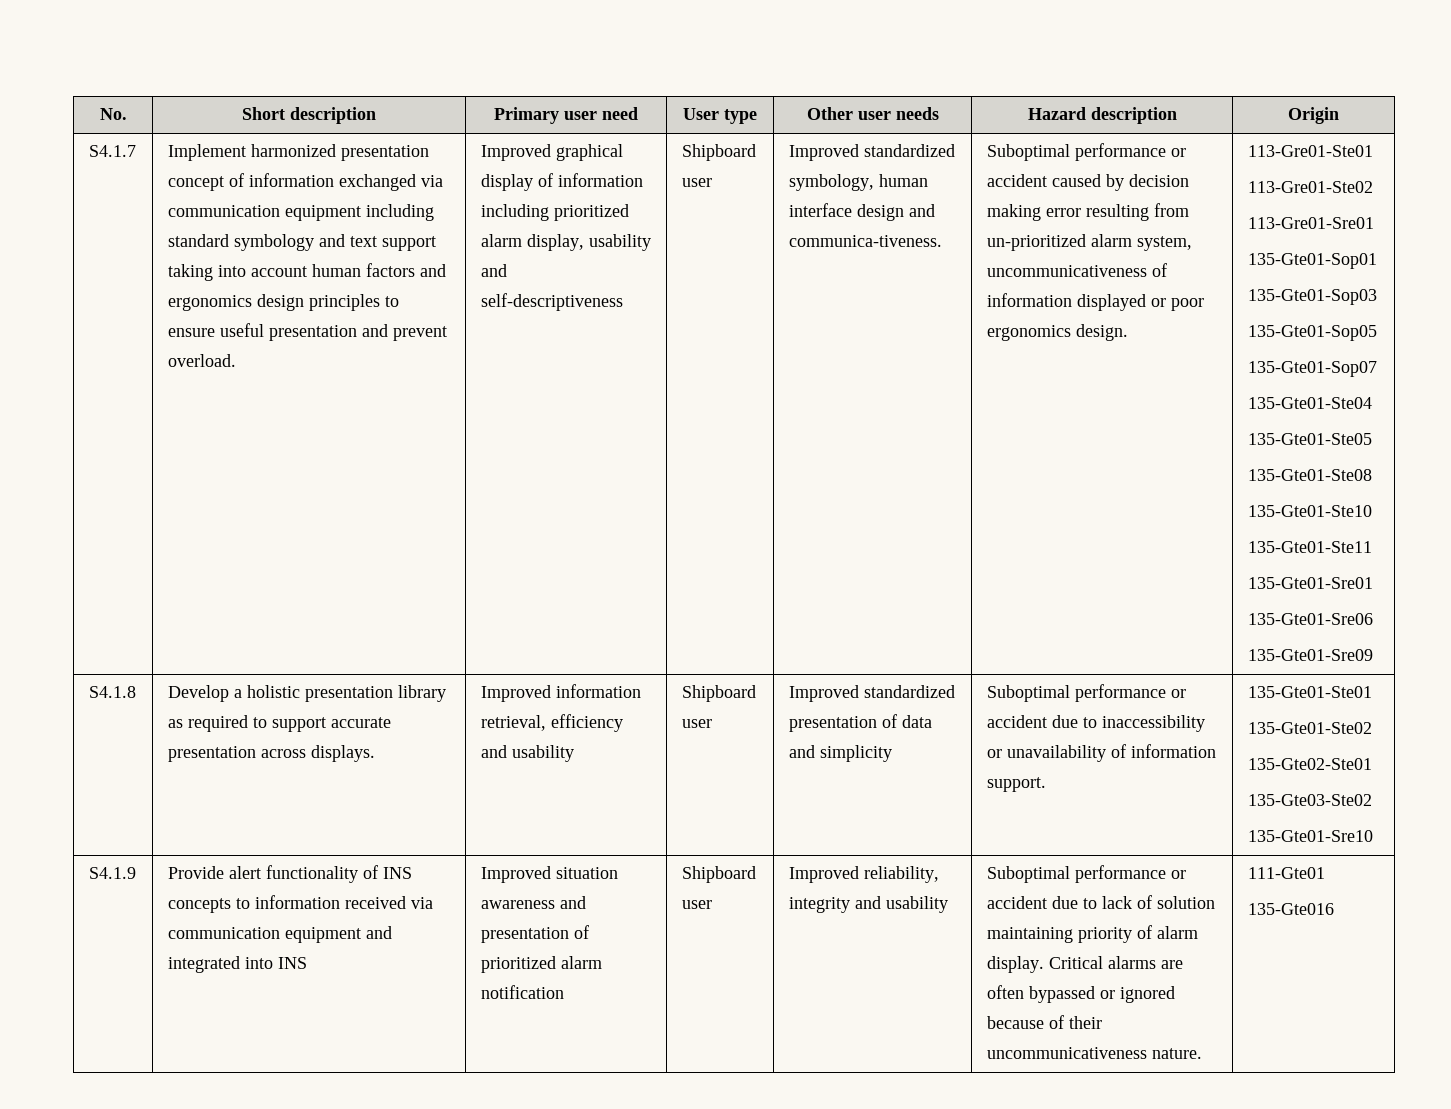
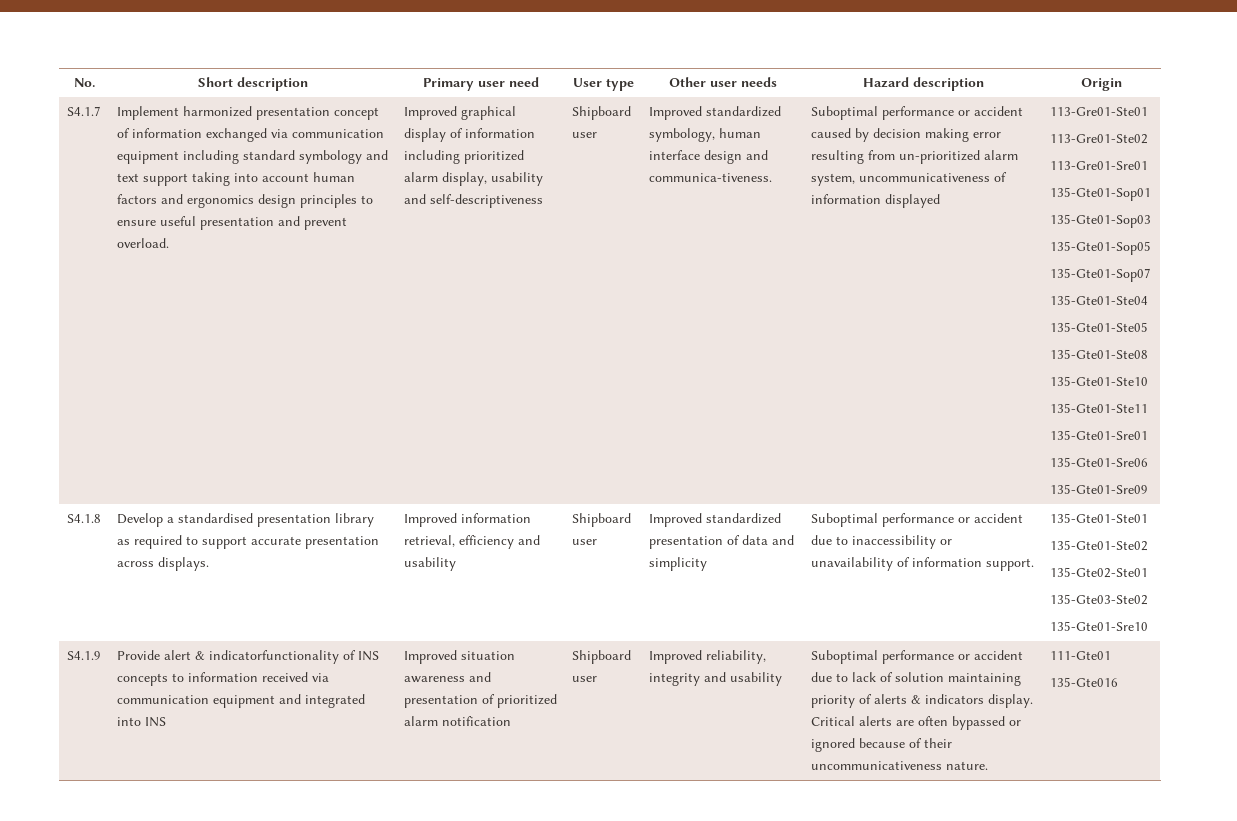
[1150,298,1204,311] [986,324,1128,341] or poor ergonomics design. -> (940, 201) none
[246,685,300,698] holistic -> [177,513,253,523] standardised
[265,865,358,883] functionality -> [194,650,339,664] & indicatorfunctionality
[1156,926,1198,939] alarm -> [873,694,984,704] alerts & indicators
[1107,956,1156,969] alarms -> [858,716,892,726] alerts

